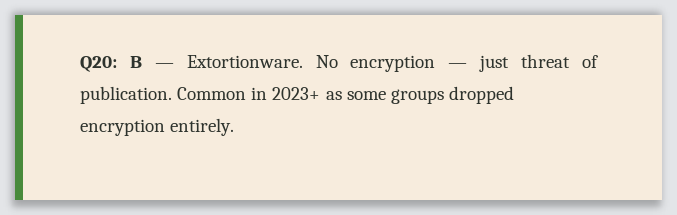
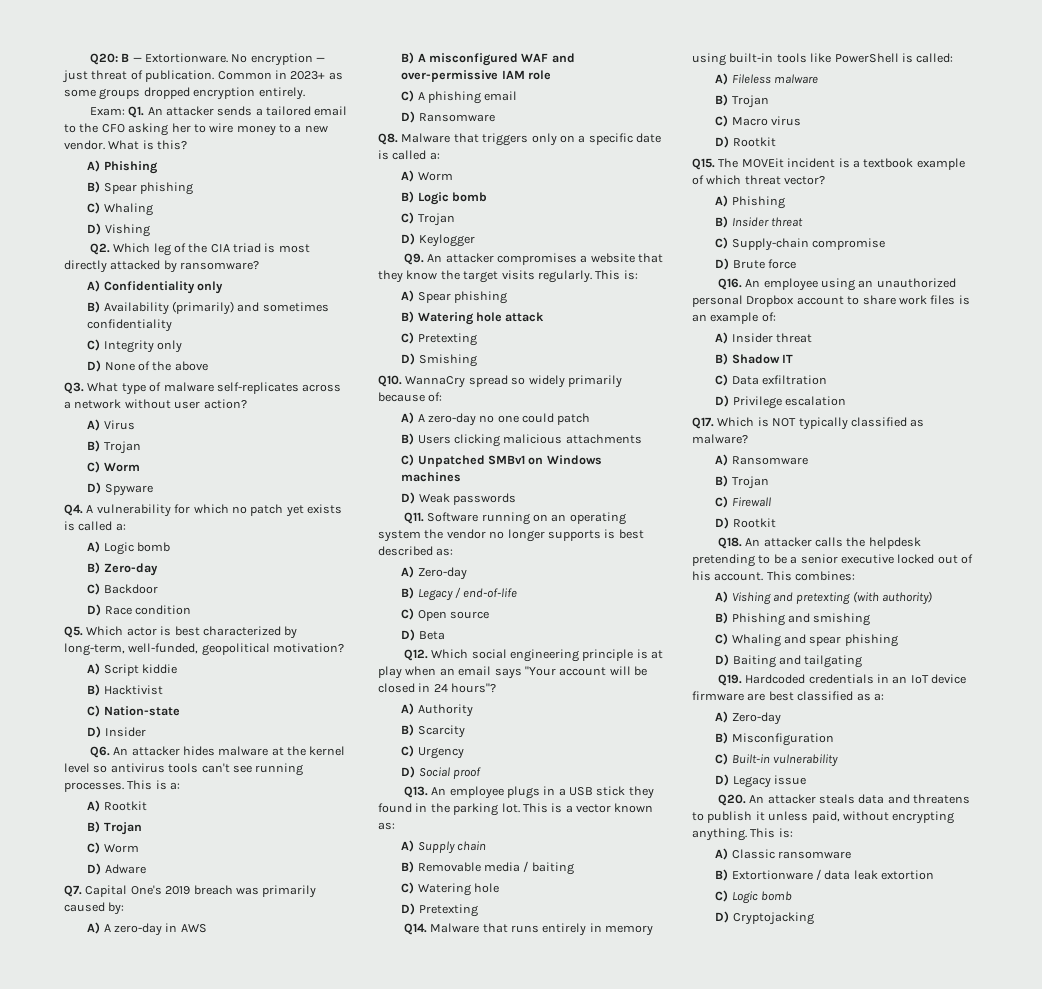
(235, 127) none -> [89,106,348,118] [64,123,328,136] [64,140,188,150] [87,160,158,174] [87,181,193,195] [87,202,153,216] [87,223,150,237] [89,243,310,256] [64,260,260,273] [87,280,223,294] [87,301,329,315] [87,319,173,332] [87,339,182,353] [87,360,208,372] [64,382,342,395] [64,399,247,409] [87,419,135,431] [87,440,141,454] [87,461,140,473] [87,482,153,496] [64,504,342,517] [64,521,126,531] [87,541,170,555] [87,562,158,576] [87,583,158,595] [87,604,191,616] [64,626,298,639] [64,643,345,656] [87,663,177,676] [87,684,163,696] [87,705,180,717] [87,726,146,738] [89,746,346,758] [64,763,304,776] [64,780,181,792] [87,800,147,812] [87,821,142,835] [87,842,139,854] [87,863,146,875] [64,885,317,898] [64,902,125,915] [87,922,207,936] [401,52,575,66] [401,70,551,82] [401,90,518,104] [401,111,495,123] [378,133,661,146] [378,150,440,160] [401,170,453,182] [401,191,487,205] [401,212,455,226] [401,233,475,247] [403,253,664,265] [378,270,638,283] [401,290,507,304] [401,311,545,325] [401,332,477,346] [401,353,477,367] [378,375,622,388] [378,392,443,402] [401,412,591,426] [401,433,642,447] [401,454,602,467] [401,472,462,482] [401,492,516,505] [403,512,626,525] [378,529,644,542] [378,546,454,556] [401,566,467,580] [401,587,518,601] [401,608,489,621] [401,629,445,641] [403,649,664,662] [378,666,647,679] [378,683,497,693] [401,703,473,717] [401,724,465,738] [401,745,464,759] [401,766,481,779] [403,786,654,799] [378,803,654,816] [378,822,395,830] [401,840,486,854] [401,861,574,875] [401,882,499,896] [401,903,478,917] [403,923,654,936] [692,53,954,66] [715,73,818,85] [715,94,769,108] [715,115,801,127] [715,136,776,148] [692,158,965,170] [692,175,826,185] [715,195,785,209] [715,216,803,228] [715,237,885,251] [715,258,796,270] [717,278,956,291] [692,295,970,307] [692,312,776,324] [715,332,812,344] [715,353,793,365] [715,374,827,386] [715,395,846,409] [692,417,925,430] [692,434,748,444] [715,454,808,466] [715,475,769,489] [715,496,771,508] [715,517,776,529] [717,537,921,549] [692,554,973,567] [692,571,856,581] [715,591,933,605] [715,612,871,626] [715,633,898,647] [715,654,863,668] [717,674,967,686] [692,691,884,701] [715,711,781,725] [715,732,834,746] [715,753,838,767] [715,774,806,788] [717,794,971,806] [692,811,955,824] [692,828,793,841] [715,848,851,860] [715,869,935,881] [715,890,792,904] [715,911,814,925] // Exam: Q1. An attacker sends a tailored email to the CFO asking her to wire money to a new vendor. What is this? // A) Phishing // B) Spear phishing // C) Whaling // D) Vishing // Q2. Which leg of the CIA triad is most directly attacked by ransomware? // A) Confidentiality only // B) Availability (primarily) and sometimes confidentiality // C) Integrity only // D) None of the above // Q3. What type of malware self-replicates across a network without user action? // A) Virus // B) Trojan // C) Worm // D) Spyware // Q4. A vulnerability for which no patch yet exists is called a: // A) Logic bomb // B) Zero-day // C) Backdoor // D) Race condition // Q5. Which actor is best characterized by long-term, well-funded, geopolitical motivation? // A) Script kiddie // B) Hacktivist // C) Nation-state // D) Insider // Q6. An attacker hides malware at the kernel level so antivirus tools can't see running processes. This is a: // A) Rootkit // B) Trojan // C) Worm // D) Adware // Q7. Capital One's 2019 breach was primarily caused by: // A) A zero-day in AWS // B) A misconfigured WAF and over-permissive IAM role // C) A phishing email // D) Ransomware // Q8. Malware that triggers only on a specific date is called a: // A) Worm // B) Logic bomb // C) Trojan // D) Keylogger // Q9. An attacker compromises a website that they know the target visits regularly. This is: // A) Spear phishing // B) Watering hole attack // C) Pretexting // D) Smishing // Q10. WannaCry spread so widely primarily because of: // A) A zero-day no one could patch // B) Users clicking malicious attachments // C) Unpatched SMBv1 on Windows machines // D) Weak passwords // Q11. Software running on an operating system the vendor no longer supports is best described as: // A) Zero-day // B) Legacy / end-of-life // C) Open source // D) Beta // Q12. Which social engineering principle is at play when an email says "Your account will be closed in 24 hours"? // A) Authority // B) Scarcity // C) Urgency // D) Social proof // Q13. An employee plugs in a USB stick they found in the parking lot. This is a vector known as: // A) Supply chain // B) Removable media / baiting // C) Watering hole // D) Pretexting // Q14. Malware that runs entirely in memory using built-in tools like PowerShell is called: // A) Fileless malware // B) Trojan // C) Macro virus // D) Rootkit // Q15. The MOVEit incident is a textbook example of which threat vector? // A) Phishing // B) Insider threat // C) Supply-chain compromise // D) Brute force // Q16. An employee using an unauthorized personal Dropbox account to share work files is an example of: // A) Insider threat // B) Shadow IT // C) Data exfiltration // D) Privilege escalation // Q17. Which is NOT typically classified as malware? // A) Ransomware // B) Trojan // C) Firewall // D) Rootkit // Q18. An attacker calls the helpdesk pretending to be a senior executive locked out of his account. This combines: // A) Vishing and pretexting (with authority) // B) Phishing and smishing // C) Whaling and spear phishing // D) Baiting and tailgating // Q19. Hardcoded credentials in an IoT device firmware are best classified as a: // A) Zero-day // B) Misconfiguration // C) Built-in vulnerability // D) Legacy issue // Q20. An attacker steals data and threatens to publish it unless paid, without encrypting anything. This is: // A) Classic ransomware // B) Extortionware / data leak extortion // C) Logic bomb // D) Cryptojacking

